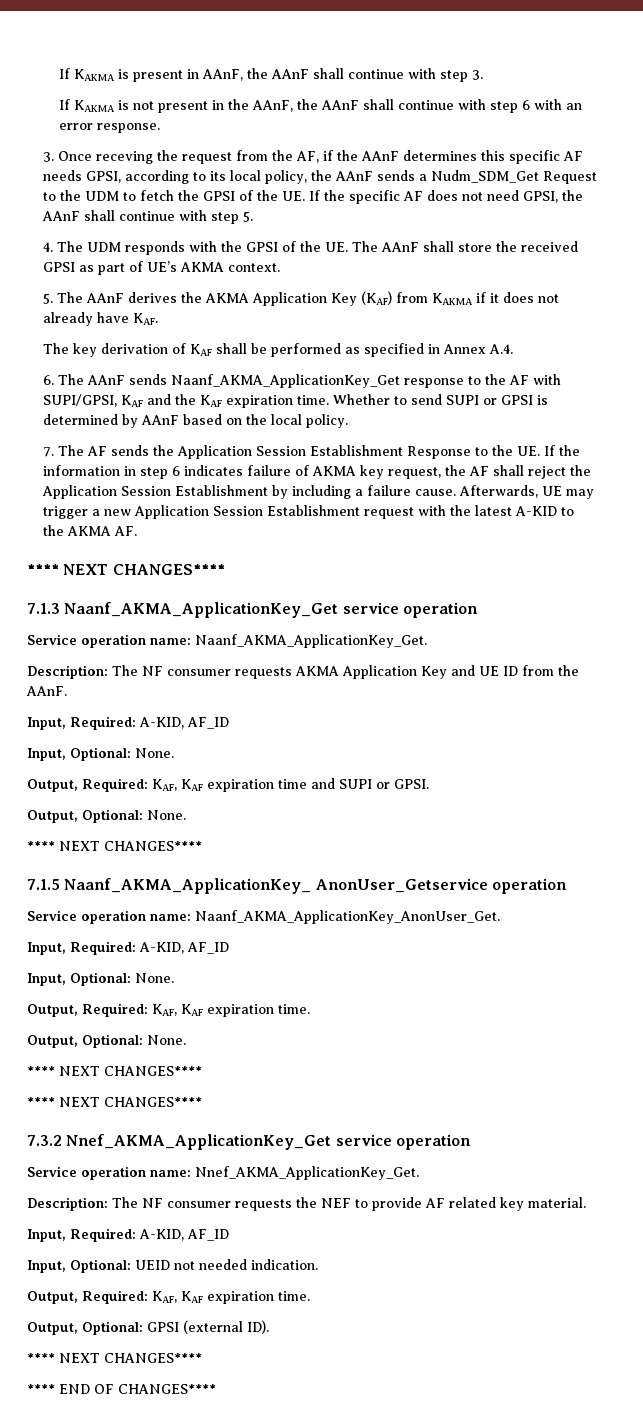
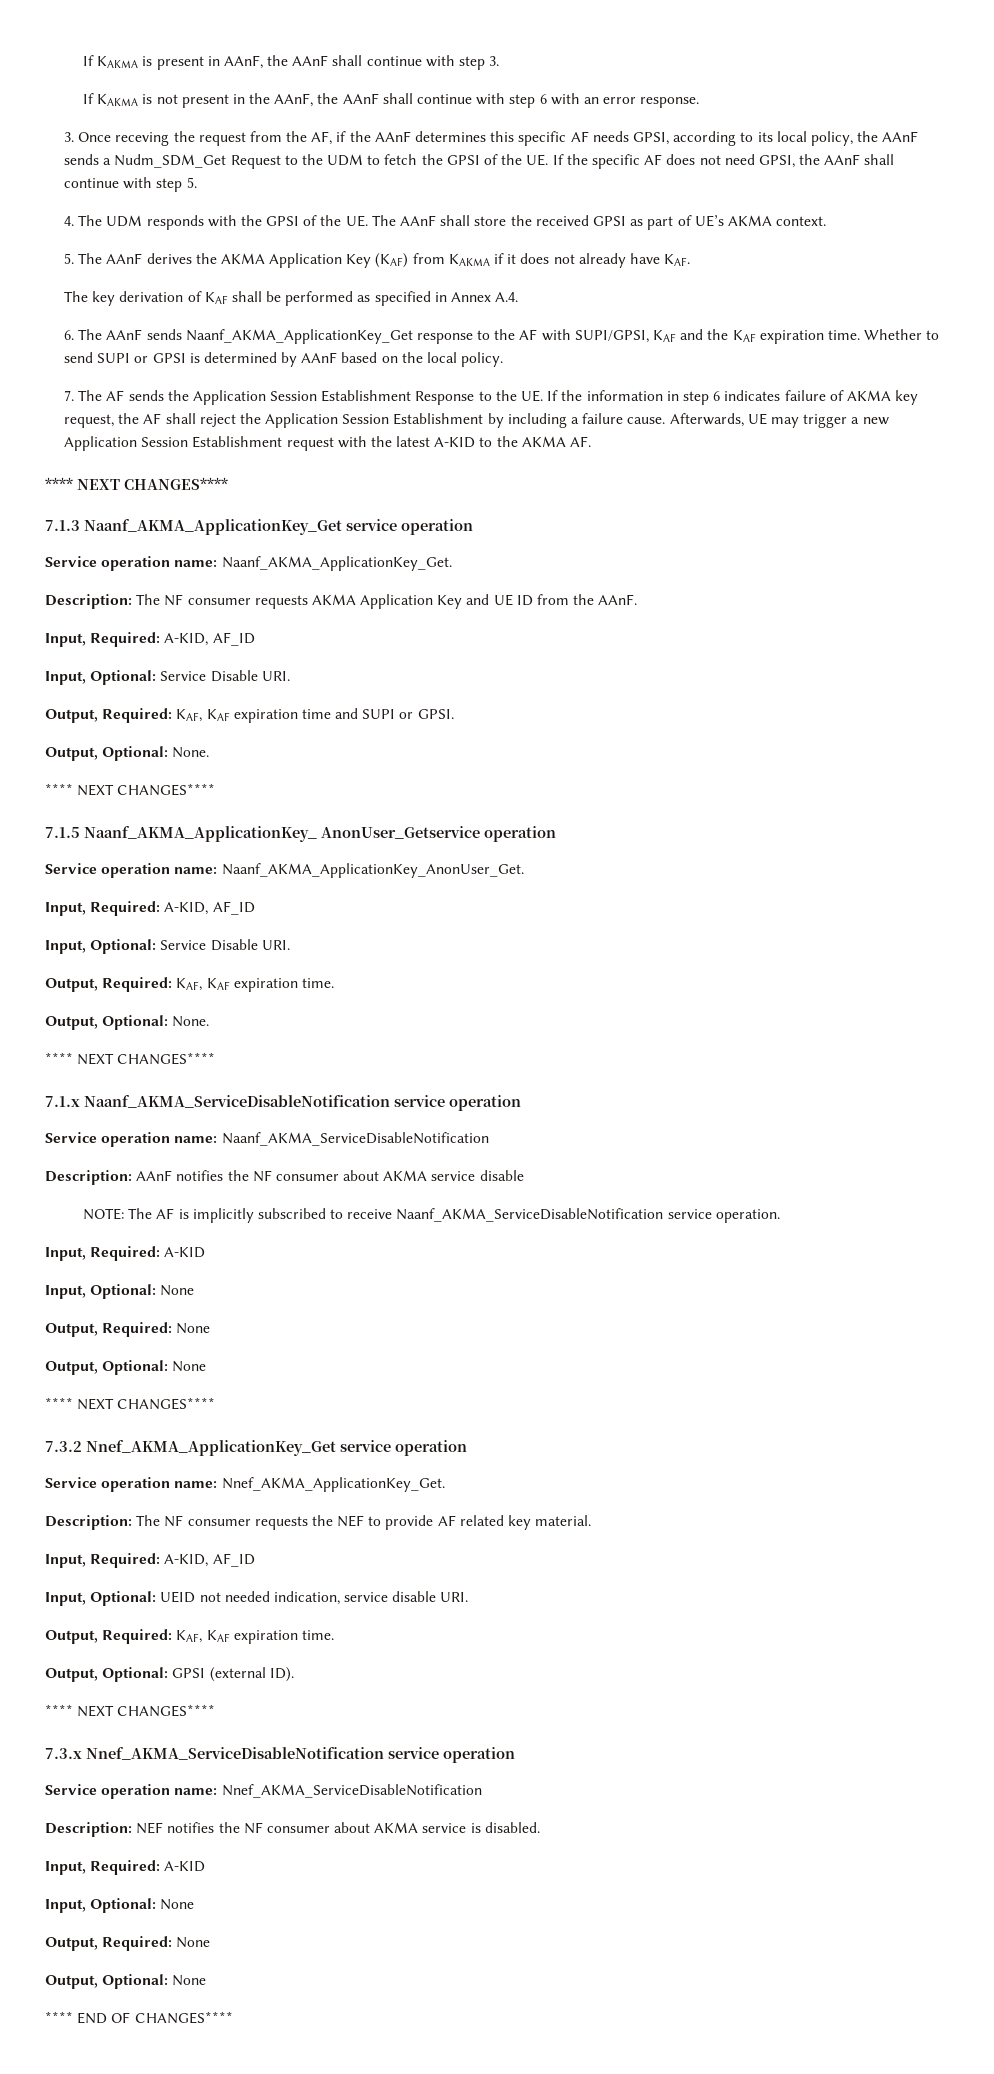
[135,748,174,758] None. -> [160,670,290,682] Service Disable URI.
[135,973,174,983] None. -> [160,939,290,951] Service Disable URI.
(202, 1071) none -> [45,1095,521,1111] [45,1132,489,1147] [45,1170,524,1185] [82,1208,780,1223] [45,1246,206,1261] [45,1284,195,1299] [45,1322,211,1337] [45,1360,207,1375] // 7.1.x Naanf_AKMA_ServiceDisableNotification service operation // Service operation name: Naanf_AKMA_ServiceDisableNotification // Description: AAnF notifies the NF consumer about AKMA service disable // NOTE: The AF is implicitly subscribed to receive Naanf_AKMA_ServiceDisableNotification service operation. // Input, Required: A-KID // Input, Optional: None // Output, Required: None // Output, Optional: None
[251,1259,318,1270] indication. -> [273,1591,469,1605] indication, service disable URI.
(202, 1358) none -> [45,1747,515,1763] [45,1784,482,1799] [45,1822,540,1837] [45,1860,206,1875] [45,1898,195,1913] [45,1936,211,1951] [45,1974,207,1989] // 7.3.x Nnef_AKMA_ServiceDisableNotification service operation // Service operation name: Nnef_AKMA_ServiceDisableNotification // Description: NEF notifies the NF consumer about AKMA service is disabled. // Input, Required: A-KID // Input, Optional: None // Output, Required: None // Output, Optional: None

